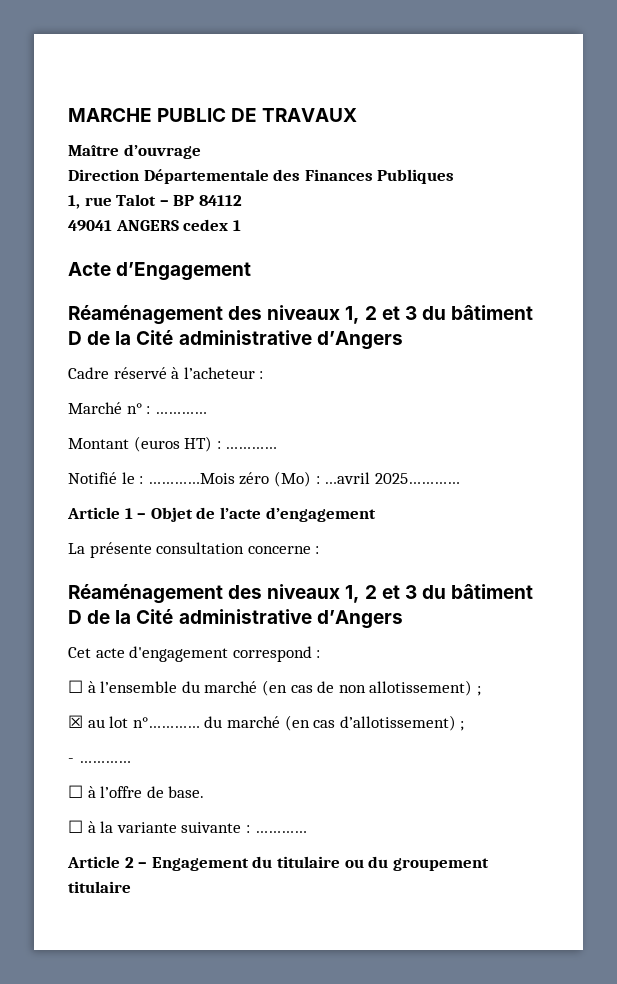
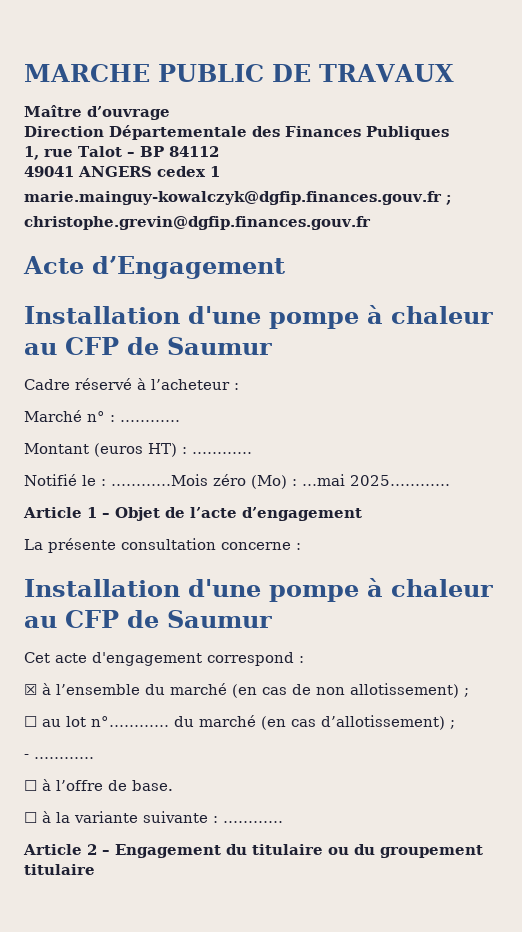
(241, 225) none -> [24,191,452,205] [24,216,371,230] // marie.mainguy-kowalczyk@dgfip.finances.gouv.fr ; // christophe.grevin@dgfip.finances.gouv.fr
[68,305,534,325] [68,330,403,350] Réaménagement des niveaux 1, 2 et 3 du bâtiment D de la Cité administrative d’Angers -> [24,305,493,329] [24,337,272,355] Installation d'une pompe à chaleur au CFP de Saumur
[324,472,371,484] …avril -> [302,474,345,486] …mai
[68,584,534,604] [68,609,403,629] Réaménagement des niveaux 1, 2 et 3 du bâtiment D de la Cité administrative d’Angers -> [24,578,493,602] [24,610,272,628] Installation d'une pompe à chaleur au CFP de Saumur
[68,680,83,693] ☐ -> [24,684,37,695] ☒
[68,715,83,728] ☒ -> [24,716,37,727] ☐

